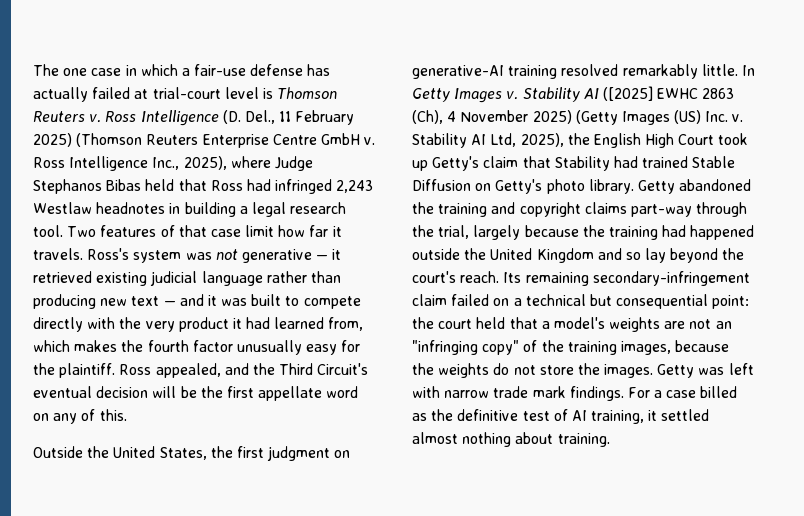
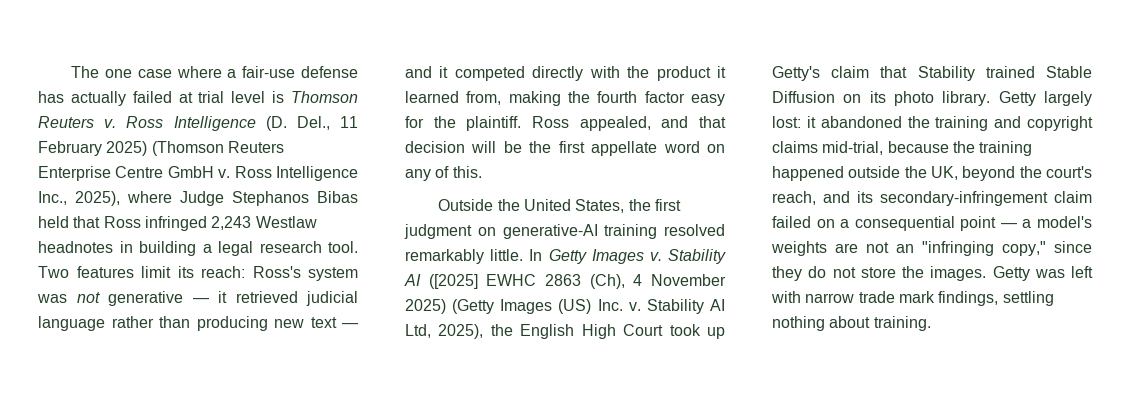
[125,64,178,76] in which -> [176,66,222,78] where
[152,87,221,99] trial-court -> [198,91,225,103] trial
[246,179,271,191] had -> (141, 222) none
[160,225,342,237] [33,248,83,260] of that case limit how far it travels. -> [141,266,245,278] limit its reach:
[96,272,148,286] existing -> (298, 297) none
[221,294,361,309] was built to compete -> [454,66,525,81] competed
[145,321,175,332] very -> (650, 72) none
[246,317,271,329] had -> (726, 72) none
[33,340,118,352] which makes -> [508,91,561,106] making
[236,340,302,355] unusually -> (685, 97) none
[252,363,369,375] [33,386,92,398] the Third Circuit's eventual -> [699,116,726,128] that
[613,156,638,168] had -> (975, 73) none
[495,179,543,194] Getty's -> [869,91,886,103] its
(675, 187) none -> [1044,91,1092,106] [772,116,816,128] largely lost: it
[630,202,748,217] [412,225,521,240] part-way through the trial, largely -> [822,141,884,155] mid-trial,
[662,225,687,237] had -> (1033, 148) none
[490,248,745,263] [412,271,589,286] United Kingdom and so lay beyond the court's reach. Its remaining -> [931,166,1092,181] [772,191,873,205] UK, beyond the court's reach, and its
[525,294,750,309] [412,317,538,329] technical but consequential point: the court held that -> [854,216,1017,231] consequential point —
[482,340,730,355] [412,363,490,378] copy" of the training images, because the weights -> [1002,241,1092,256] [772,266,802,281] copy," since they
[569,386,738,401] [412,409,710,424] [412,432,458,444] findings. For a case billed as the definitive test of AI training, it settled almost -> [938,291,1054,306] findings, settling

